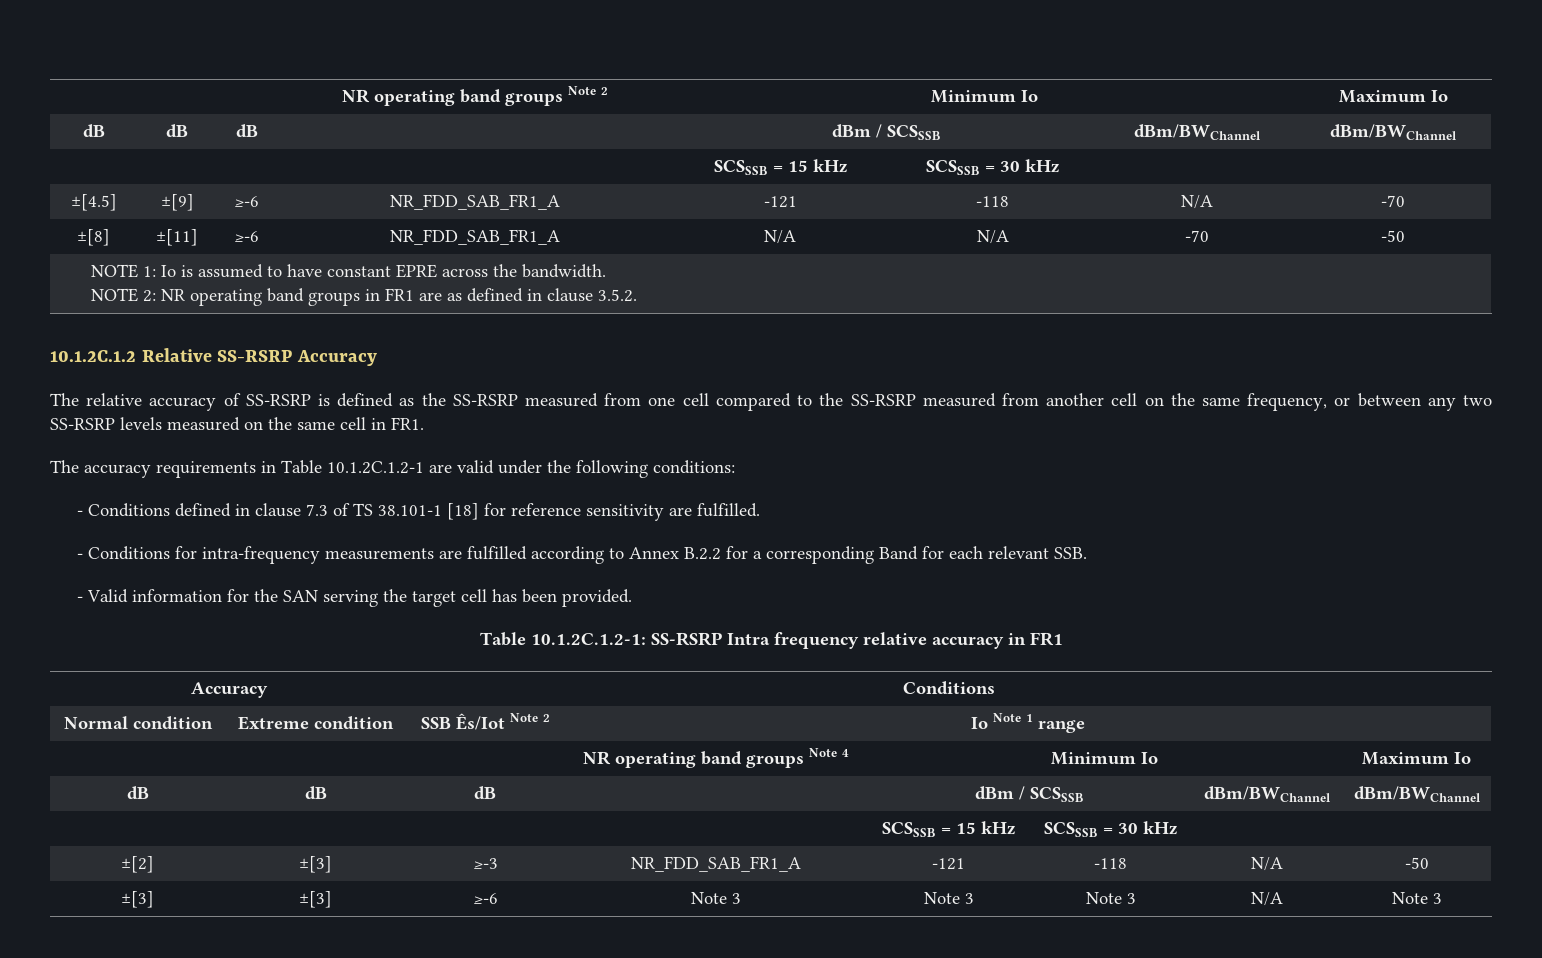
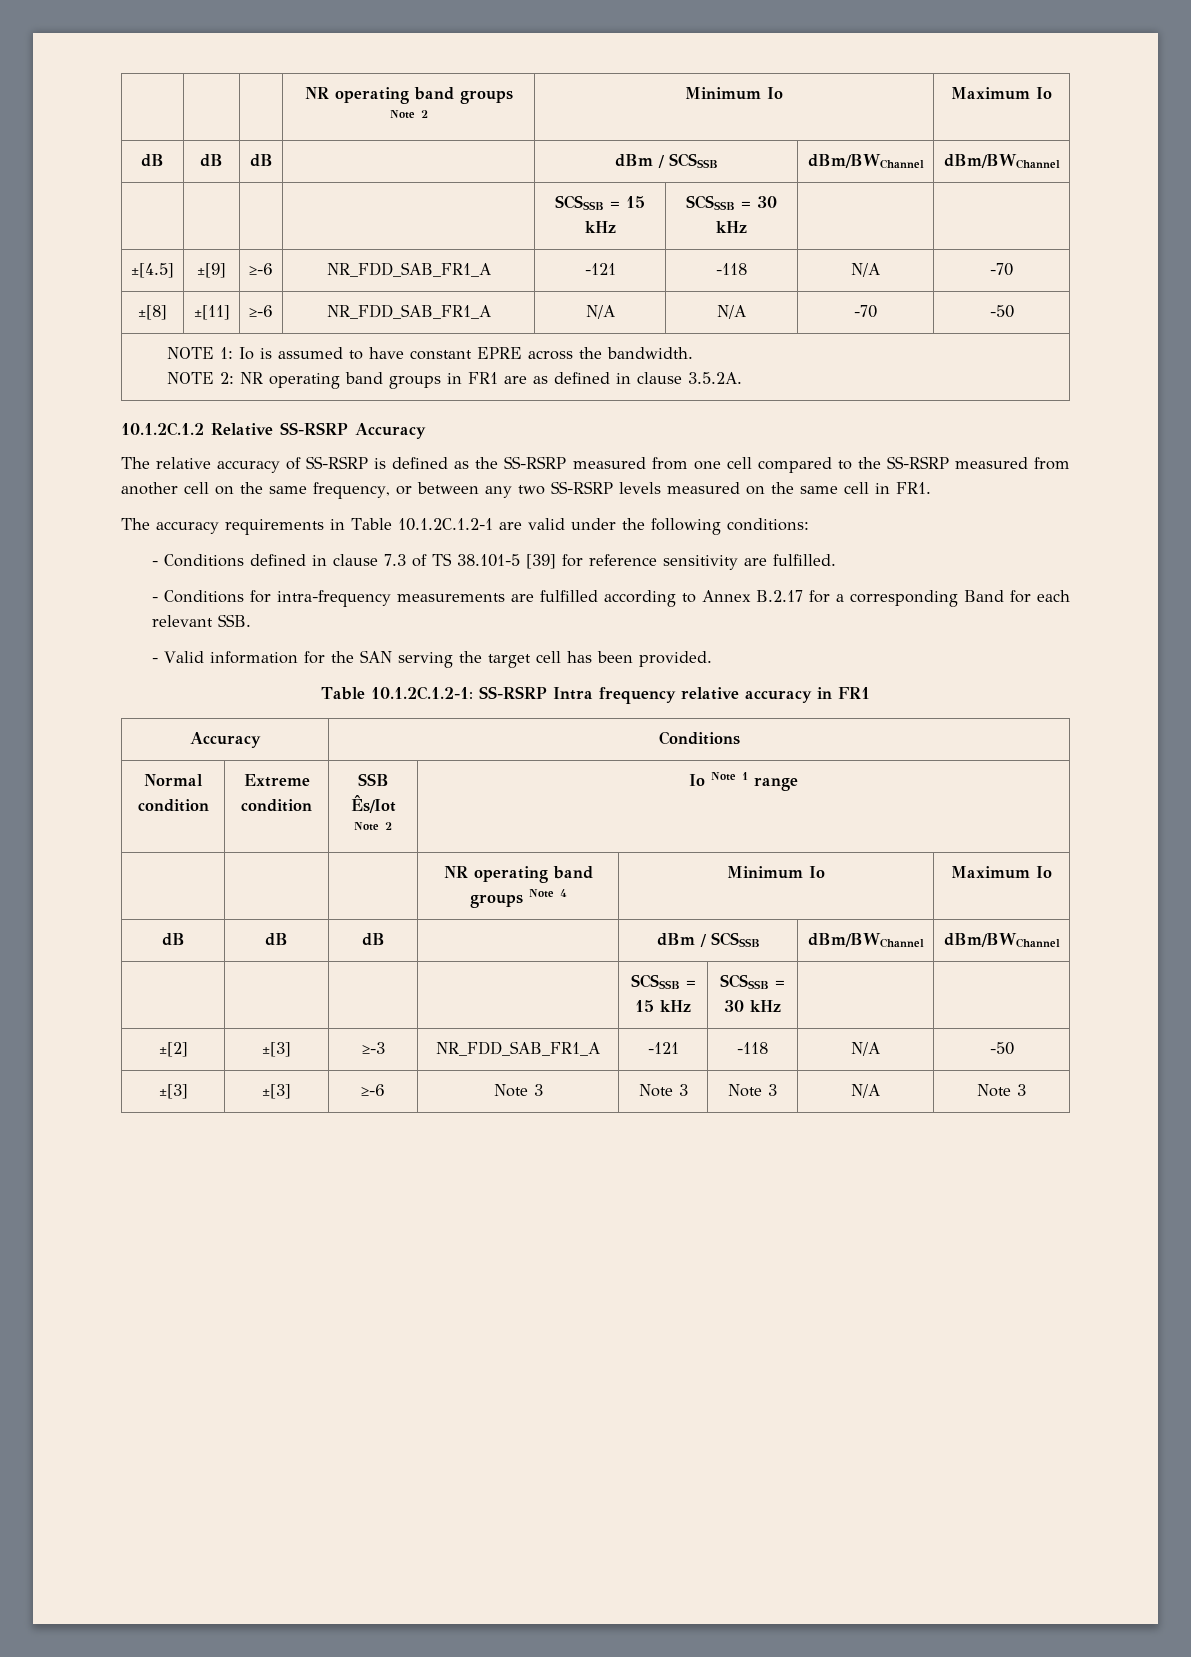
[597,289,637,302] 3.5.2. -> [688,372,743,384] 3.5.2A.
[378,503,480,520] 38.101-1 [18] -> [456,554,556,569] 38.101-5 [39]
[684,547,722,560] B.2.2 -> [755,590,803,602] B.2.17

